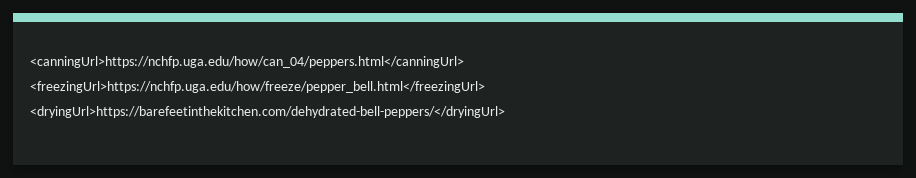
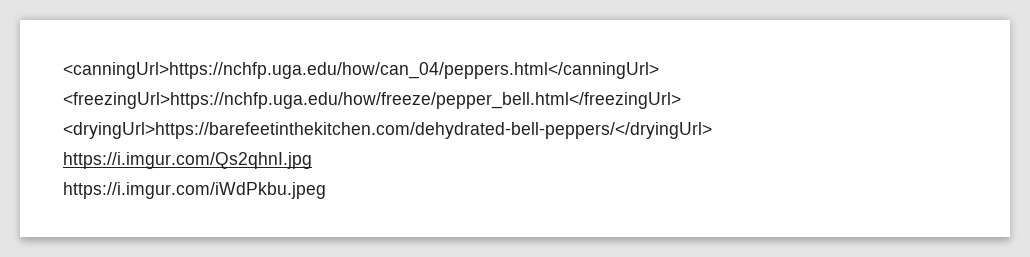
(505, 112) none -> [63,152,312,169] [63,182,326,199] // https://i.imgur.com/Qs2qhnI.jpg // https://i.imgur.com/iWdPkbu.jpeg

